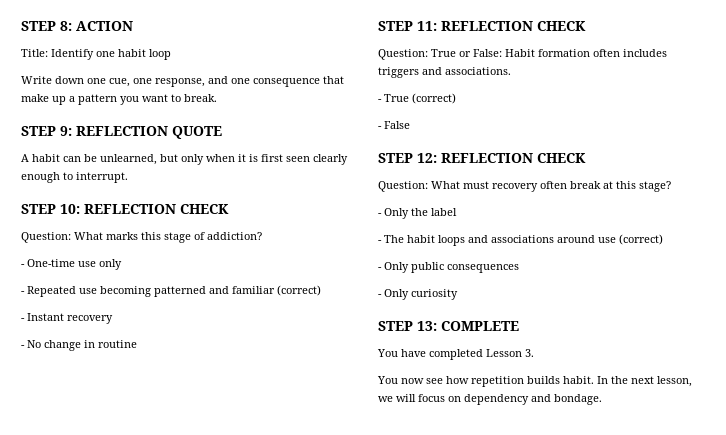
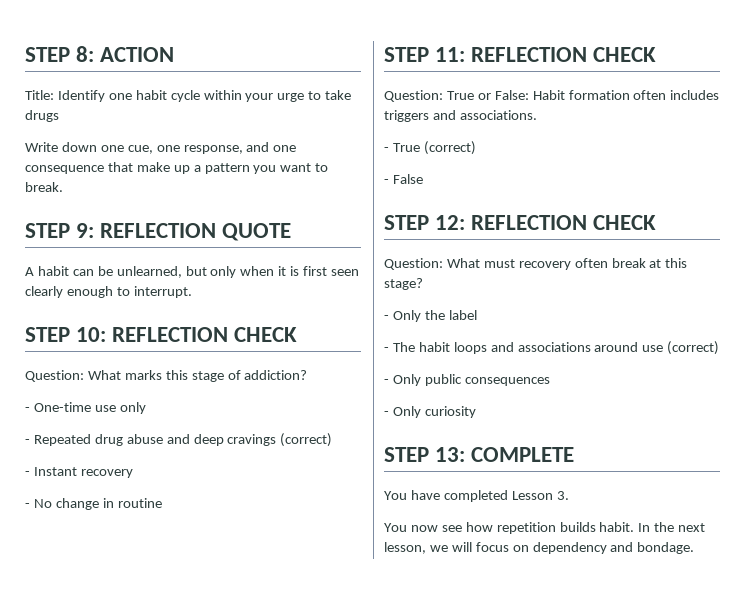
[149,49,171,60] loop -> [170,90,352,102] [25,110,59,122] cycle within your urge to take drugs
[79,286,275,297] use becoming patterned and familiar -> [94,434,277,446] drug abuse and deep cravings

